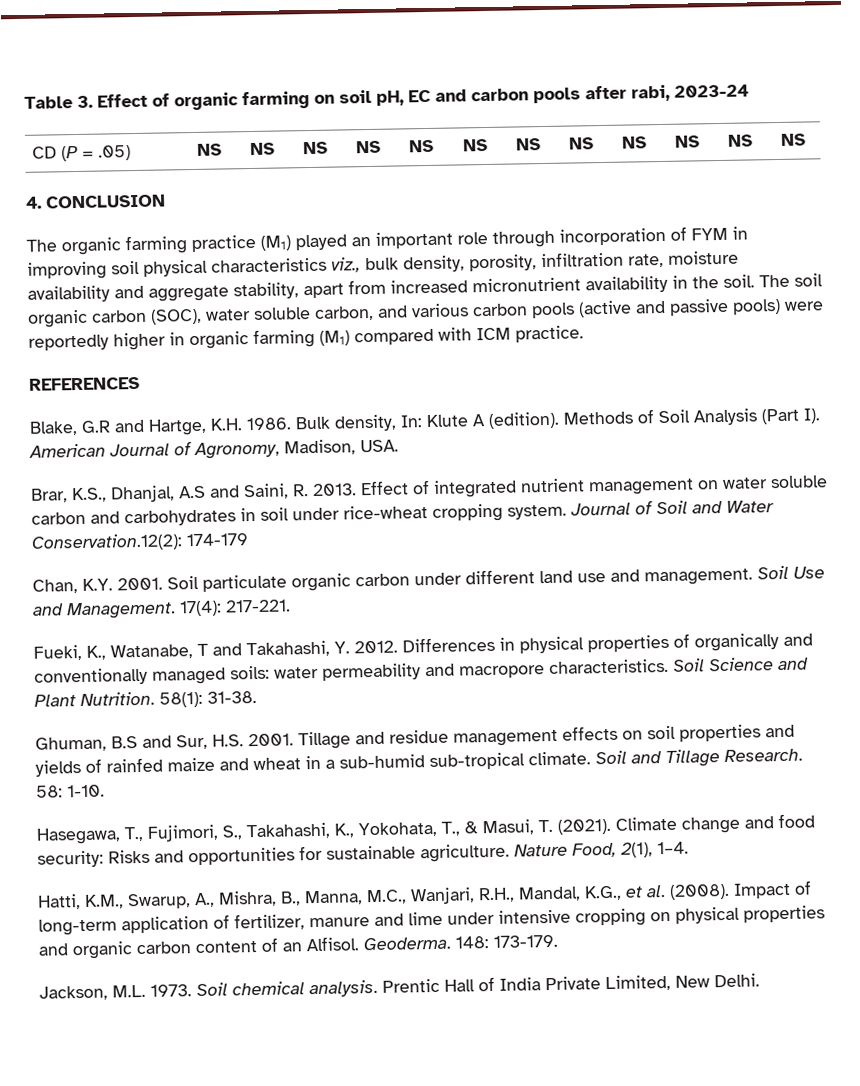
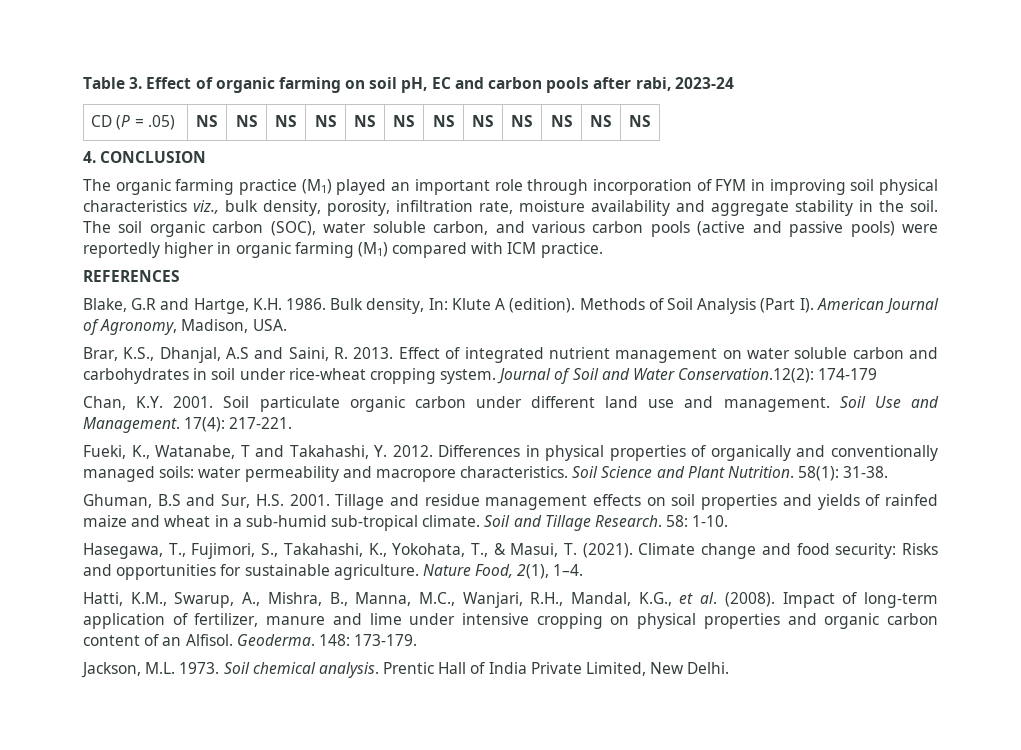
[233,275,668,300] stability, apart from increased micronutrient availability -> [795,200,853,216] stability

